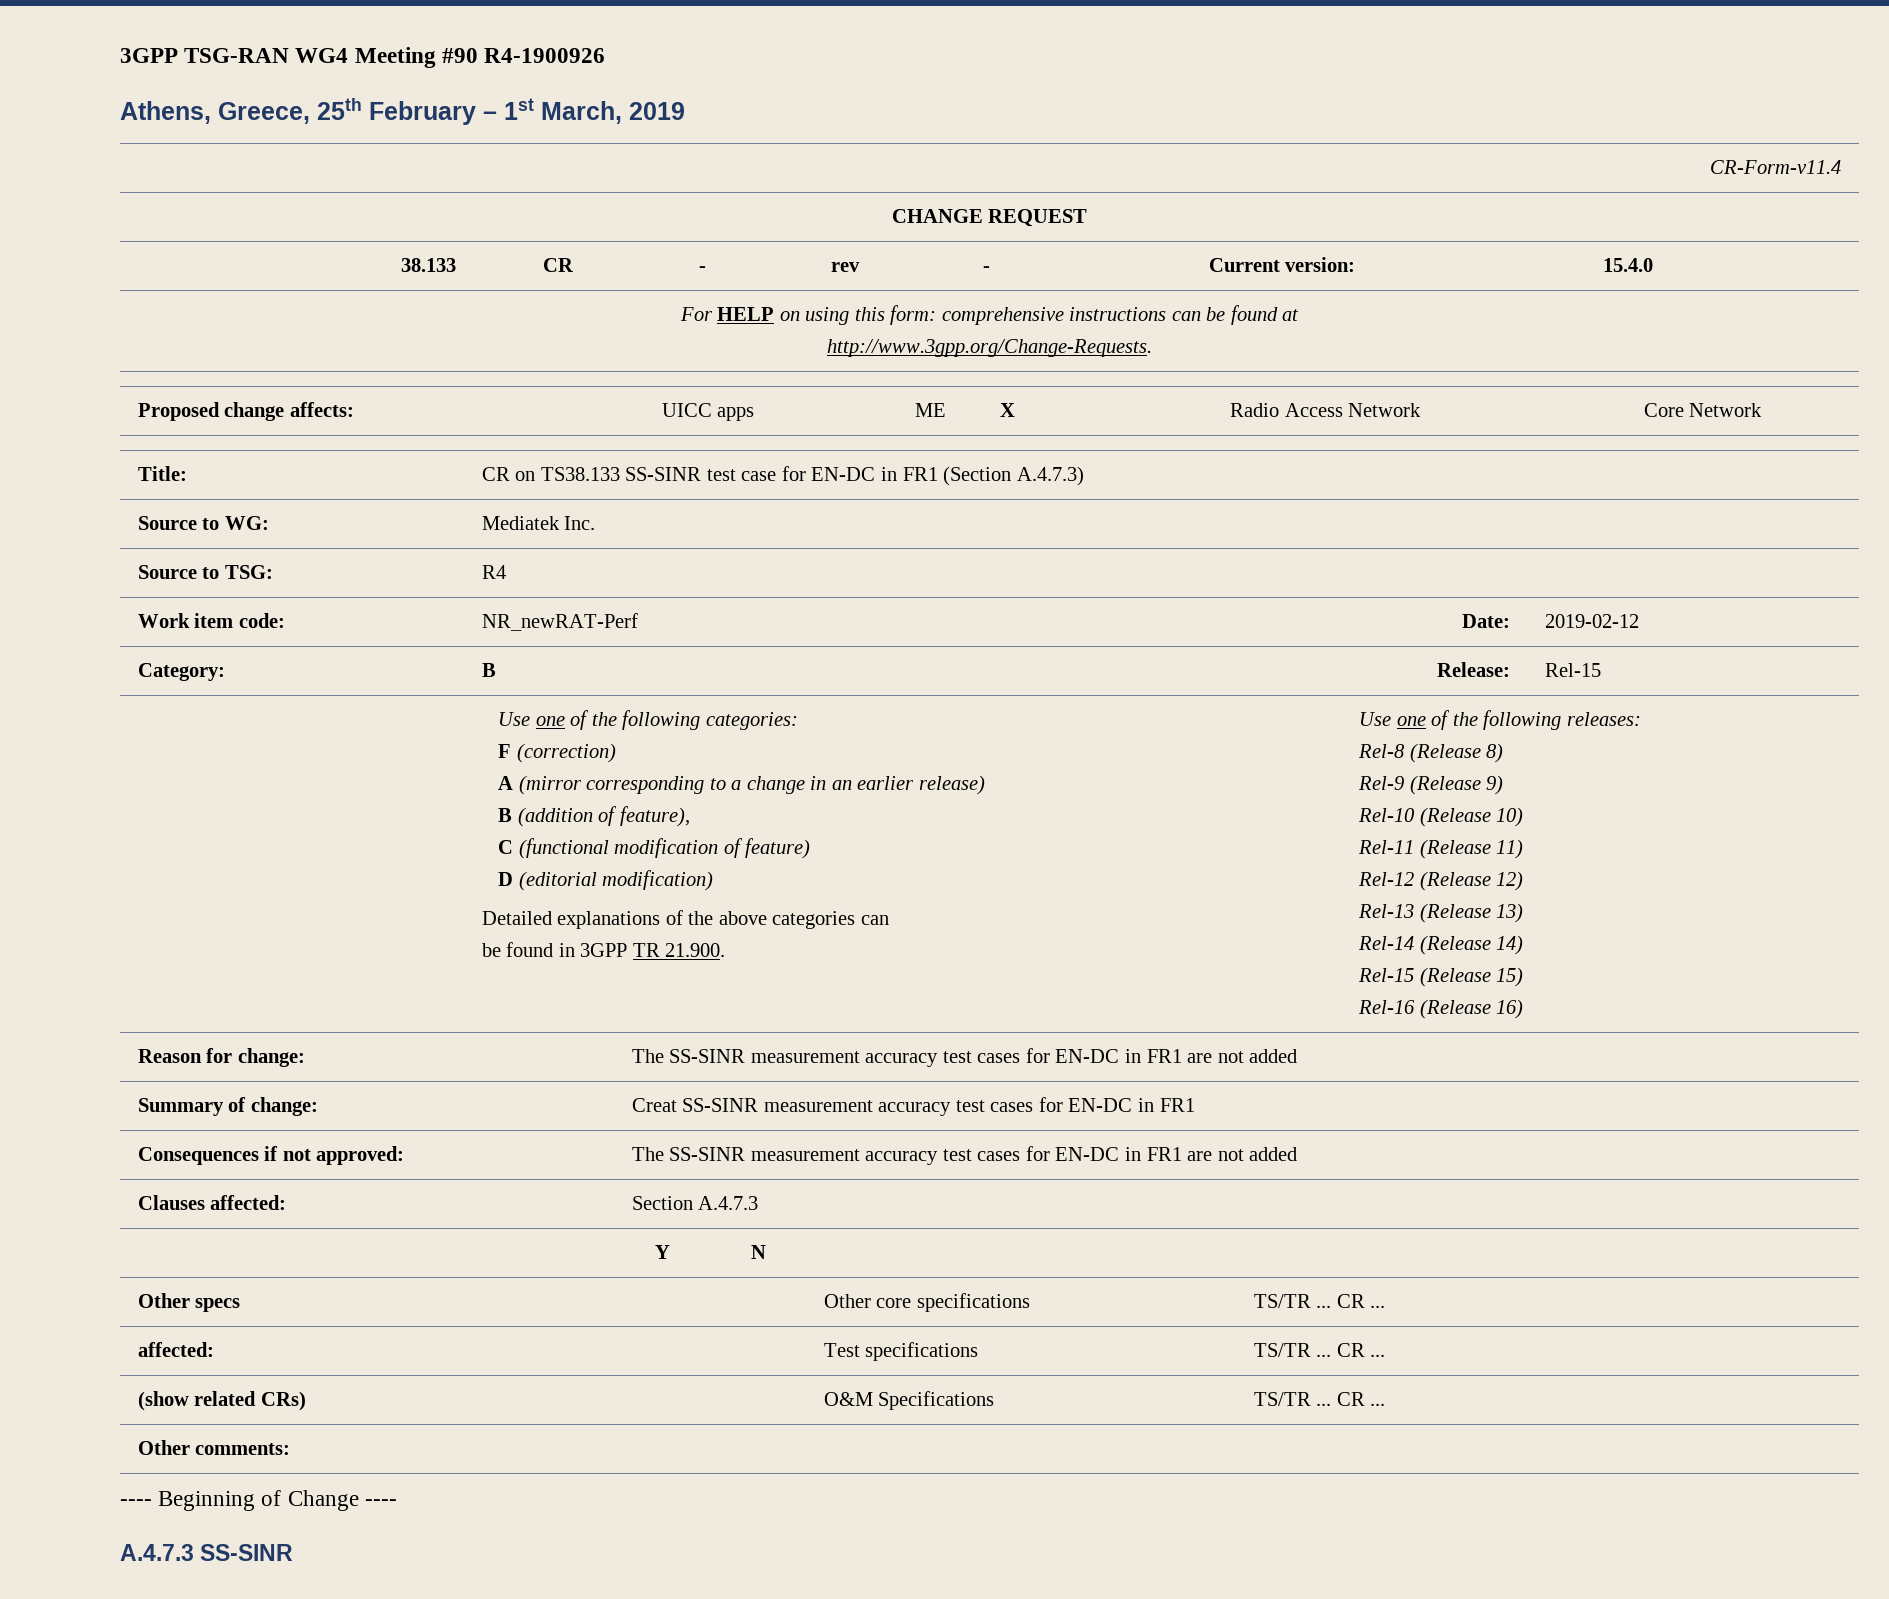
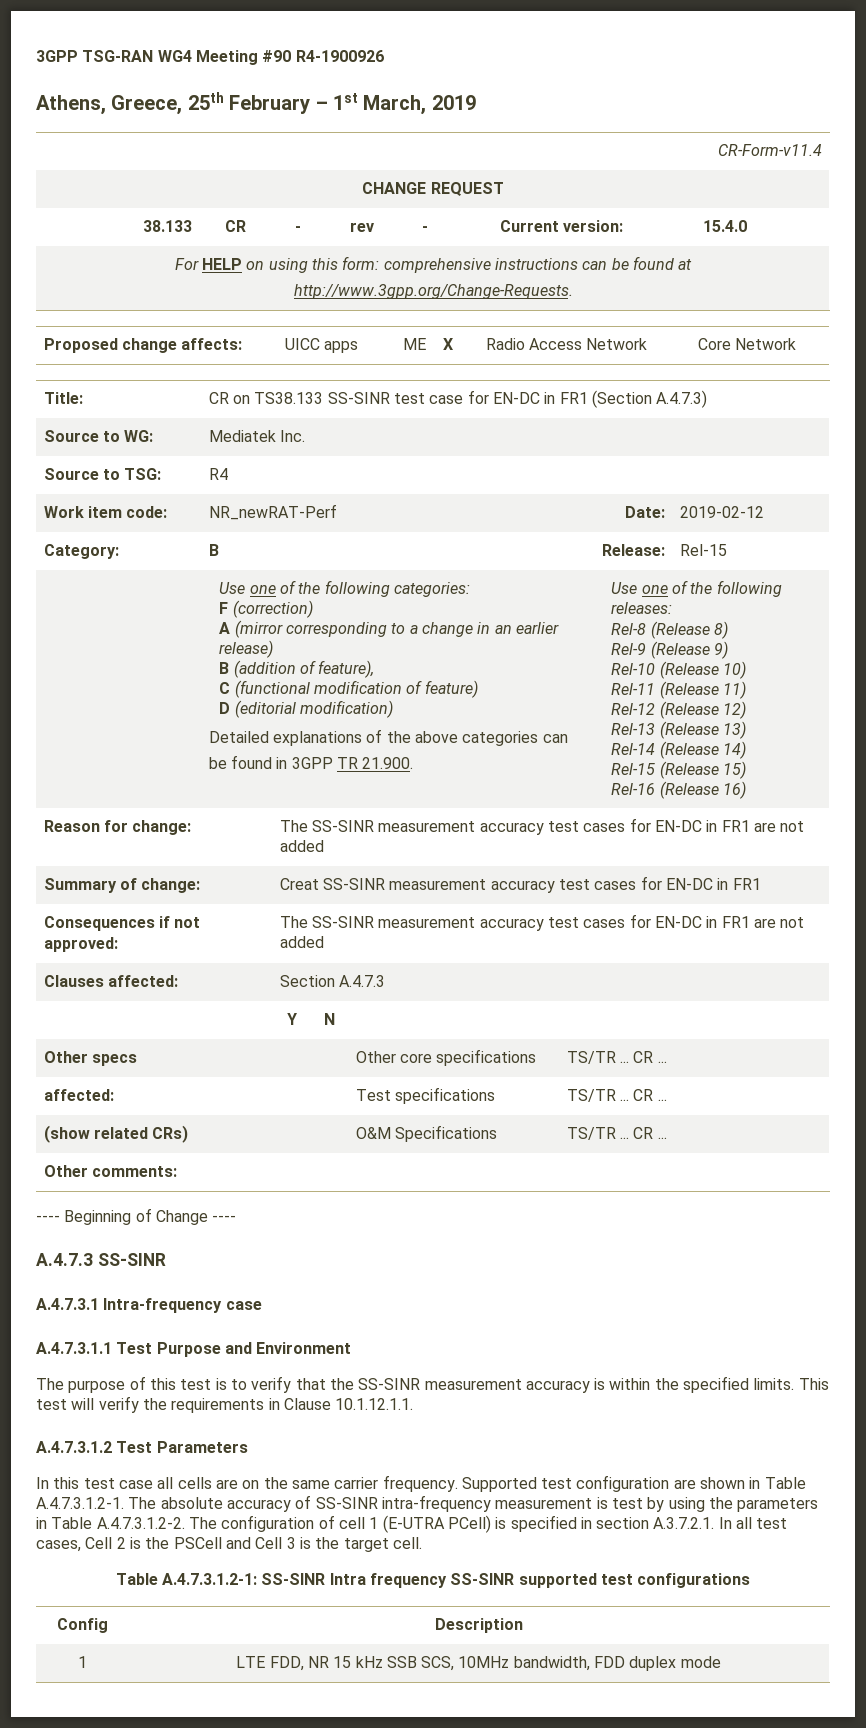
(294, 1552) none -> [36,1298,262,1313] [36,1342,352,1357] [36,1376,829,1393] [36,1396,414,1413] [36,1441,248,1453] [36,1475,806,1492] [36,1495,819,1512] [36,1515,788,1533] [36,1537,422,1552] [115,1573,751,1588] [56,1618,108,1633] [434,1618,523,1633] [77,1656,87,1668] [236,1656,721,1671] // A.4.7.3.1 Intra-frequency case // A.4.7.3.1.1 Test Purpose and Environment // The purpose of this test is to verify that the SS-SINR measurement accuracy is within the specified limits. This test will verify the requirements in Clause 10.1.12.1.1. // A.4.7.3.1.2 Test Parameters // In this test case all cells are on the same carrier frequency. Supported test configuration are shown in Table A.4.7.3.1.2-1. The absolute accuracy of SS-SINR intra-frequency measurement is test by using the parameters in Table A.4.7.3.1.2-2. The configuration of cell 1 (E-UTRA PCell) is specified in section A.3.7.2.1. In all test cases, Cell 2 is the PSCell and Cell 3 is the target cell. // Table A.4.7.3.1.2-1: SS-SINR Intra frequency SS-SINR supported test configurations // Config | Description // 1 | LTE FDD, NR 15 kHz SSB SCS, 10MHz bandwidth, FDD duplex mode

